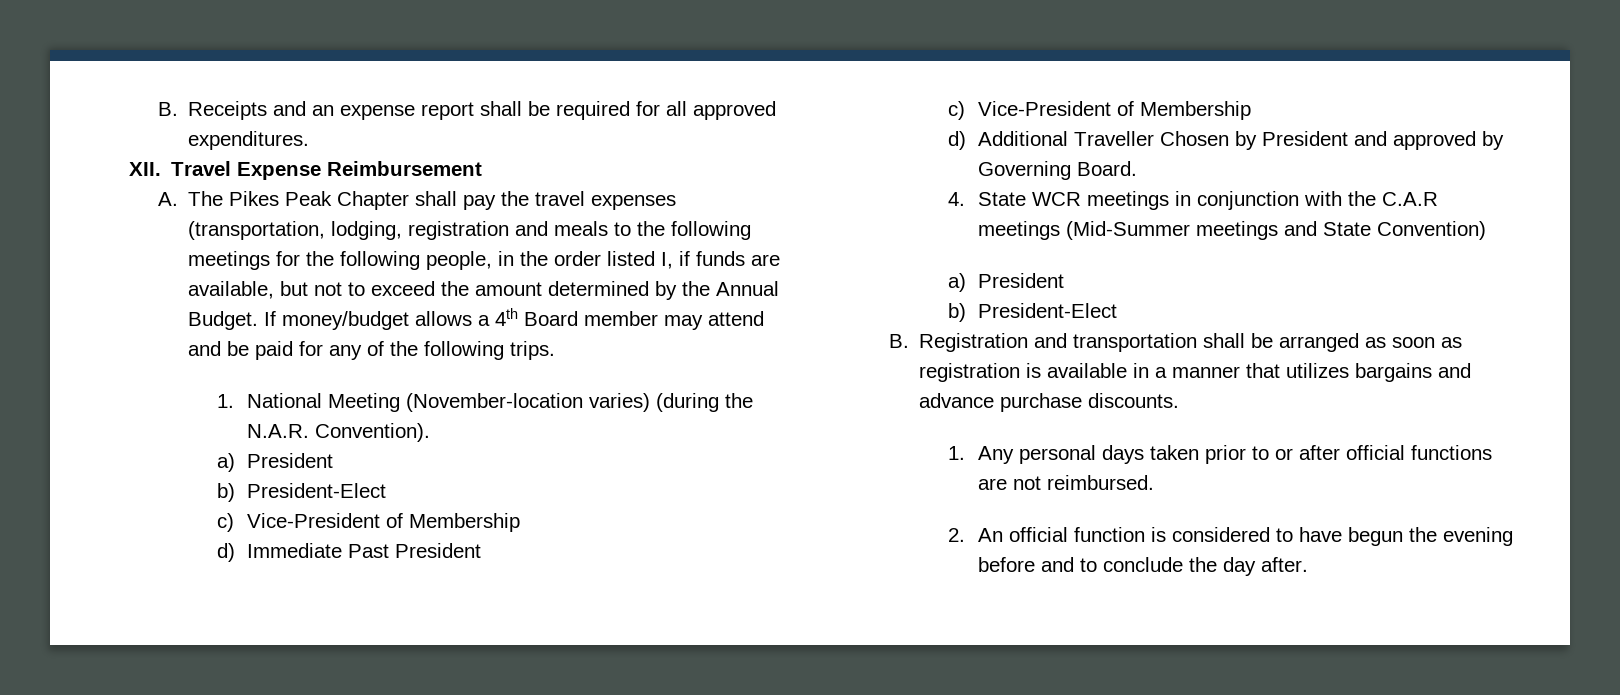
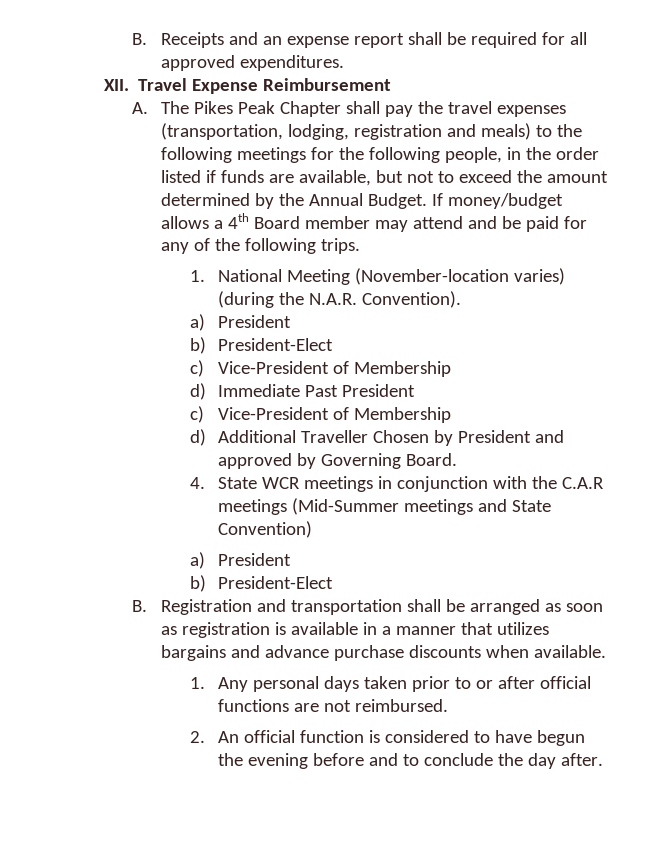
[554,221,609,236] meals -> [481,123,532,140] meals)
[661,252,674,269] I, -> (202, 176) none
[1088,393,1180,408] discounts. -> [409,645,607,658] discounts when available.

